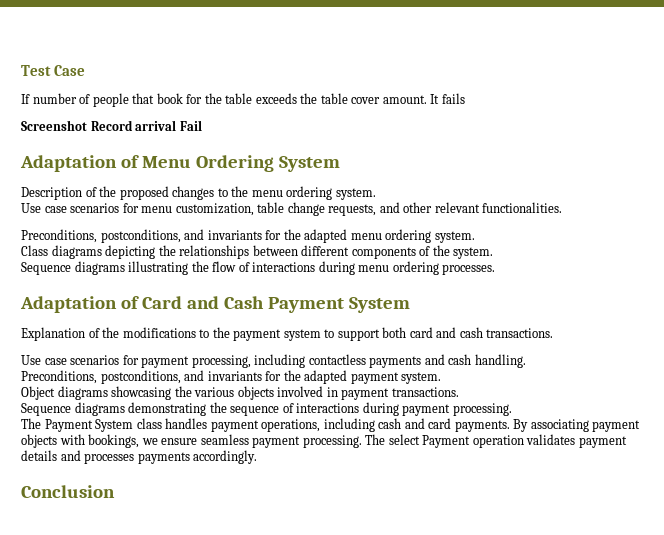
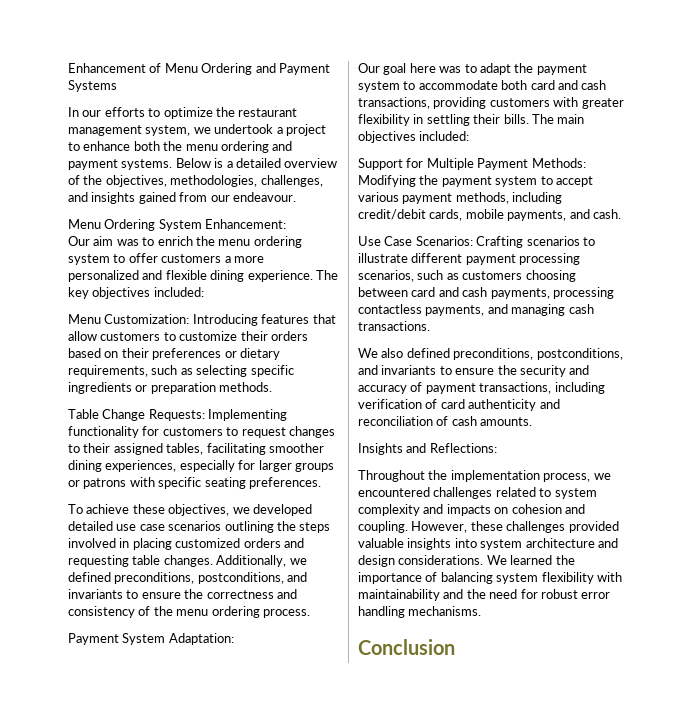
[21,65,85,76] [21,93,465,107] [21,120,202,131] [20,155,340,172] [21,186,376,200] [21,202,563,216] [21,229,475,243] [21,245,494,259] [21,261,496,275] [20,296,410,313] [21,327,380,341] Test Case // If number of people that book for the table exceeds the table cover amount. It fails // Screenshot Record arrival Fail // Adaptation of Menu Ordering System // Description of the proposed changes to the menu ordering system. // Use case scenarios for menu customization, table change requests, and other relevant functionalities. // Preconditions, postconditions, and invariants for the adapted menu ordering system. // Class diagrams depicting the relationships between different components of the system. // Sequence diagrams illustrating the flow of interactions during menu ordering processes. // Adaptation of Card and Cash Payment System // Explanation of the modifications to the payment system to support -> [68,63,330,75] [68,80,117,92] [68,107,298,119] [68,124,326,136] [68,141,293,153] [68,158,338,170] [68,175,323,187] [68,192,296,204] [68,219,287,231] [68,236,302,248] [68,253,264,265] [68,270,338,282] [68,287,204,299] [68,314,336,326] [68,331,308,341] [68,348,280,360] [68,365,294,377] [68,382,273,394] [68,409,288,421] [68,426,335,438] [68,443,324,455] [68,460,334,472] [68,477,321,489] [68,504,312,516] [68,521,331,533] [68,538,304,550] [68,555,307,567] [68,572,308,584] [68,589,297,599] [68,606,310,618] [68,633,234,645] [358,63,587,75] [358,80,498,92] Enhancement of Menu Ordering and Payment Systems // In our efforts to optimize the restaurant management system, we undertook a project to enhance both the menu ordering and payment systems. Below is a detailed overview of the objectives, methodologies, challenges, and insights gained from our endeavour. // Menu Ordering System Enhancement: // Our aim was to enrich the menu ordering system to offer customers a more personalized and flexible dining experience. The key objectives included: // Menu Customization: Introducing features that allow customers to customize their orders based on their preferences or dietary requirements, such as selecting specific ingredients or preparation methods. // Table Change Requests: Implementing functionality for customers to request changes to their assigned tables, facilitating smoother dining experiences, especially for larger groups or patrons with specific seating preferences. // To achieve these objectives, we developed detailed use case scenarios outlining the steps involved in placing customized orders and requesting table changes. Additionally, we defined preconditions, postconditions, and invariants to ensure the correctness and consistency of the menu ordering process. // Payment System Adaptation: // Our goal here was to adapt the payment system to accommodate
[486,328,554,338] [21,354,526,368] [21,370,442,384] [21,386,459,400] [21,402,512,416] [21,418,641,432] [21,434,627,448] [21,450,258,464] transactions. // Use case scenarios for payment processing, including contactless payments and cash handling. // Preconditions, postconditions, and invariants for the adapted payment system. // Object diagrams showcasing the various objects involved in payment transactions. // Sequence diagrams demonstrating the sequence of interactions during payment processing. // The Payment System class handles payment operations, including cash and card payments. By associating payment objects with bookings, we ensure seamless payment processing. The select Payment operation validates payment details and processes payments accordingly. -> [358,97,624,109] [358,114,585,126] [358,131,470,143] [358,158,586,170] [358,175,593,187] [358,192,563,204] [358,209,621,221] [358,236,595,248] [358,253,581,265] [358,270,576,282] [358,287,614,299] [358,304,594,316] [358,321,430,331] [358,348,623,360] [358,365,590,377] [358,382,605,394] [358,399,560,411] [358,416,533,426] [358,443,497,455] [358,470,611,482] [358,487,597,499] [358,504,585,516] [358,521,619,533] [358,538,618,550] [358,555,575,567] [358,572,622,584] [358,589,611,601] [358,606,482,618] transactions, providing customers with greater flexibility in settling their bills. The main objectives included: // Support for Multiple Payment Methods: Modifying the payment system to accept various payment methods, including credit/debit cards, mobile payments, and cash. // Use Case Scenarios: Crafting scenarios to illustrate different payment processing scenarios, such as customers choosing between card and cash payments, processing contactless payments, and managing cash transactions. // We also defined preconditions, postconditions, and invariants to ensure the security and accuracy of payment transactions, including verification of card authenticity and reconciliation of cash amounts. // Insights and Reflections: // Throughout the implementation process, we encountered challenges related to system complexity and impacts on cohesion and coupling. However, these challenges provided valuable insights into system architecture and design considerations. We learned the importance of balancing system flexibility with maintainability and the need for robust error handling mechanisms.

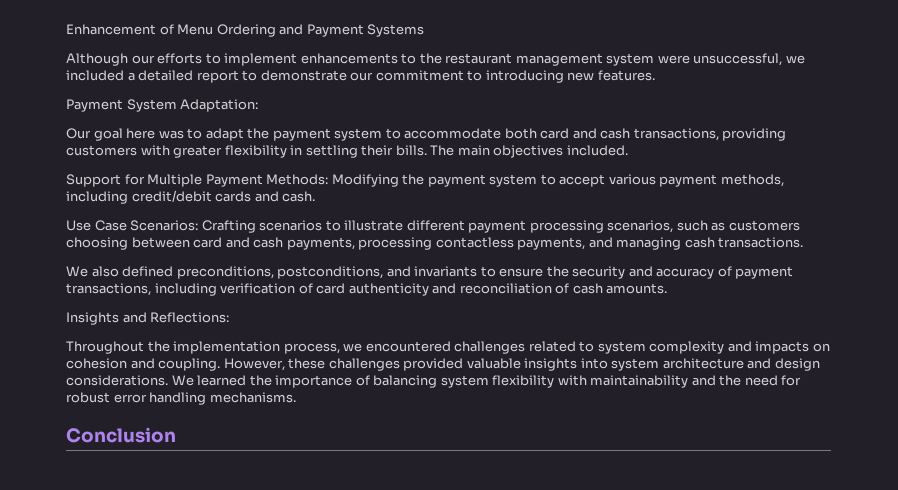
[68,107,79,117] In -> [66,53,128,66] Although
[163,107,298,119] [68,124,326,136] [68,141,293,153] [68,158,338,170] [68,175,323,187] [68,192,296,204] [68,219,287,231] [68,236,302,248] [68,253,264,265] [68,270,338,282] [68,287,204,299] [68,314,336,326] [68,331,308,341] [68,348,280,360] [68,365,294,377] [68,382,273,394] [68,409,288,421] [68,426,335,438] [68,443,324,455] [68,460,334,472] [68,477,321,489] [68,504,312,516] [68,521,331,533] [68,538,304,550] [68,555,307,567] [68,572,308,584] [68,589,297,599] [68,606,310,618] optimize the restaurant management system, we undertook a project to enhance both the menu ordering and payment systems. Below is a detailed overview of the objectives, methodologies, challenges, and insights gained from our endeavour. // Menu Ordering System Enhancement: // Our aim was to enrich the menu ordering system to offer customers a more personalized and flexible dining experience. The key objectives included: // Menu Customization: Introducing features that allow customers to customize their orders based on their preferences or dietary requirements, such as selecting specific ingredients or preparation methods. // Table Change Requests: Implementing functionality for customers to request changes to their assigned tables, facilitating smoother dining experiences, especially for larger groups or patrons with specific seating preferences. // To achieve these objectives, we developed detailed use case scenarios outlining the steps involved in placing customized orders and requesting table changes. Additionally, we defined preconditions, postconditions, and invariants to ensure the correctness and consistency of the menu ordering process. -> [224,53,805,66] [66,70,655,83] implement enhancements to the restaurant management system were unsuccessful, we included a detailed report to demonstrate our commitment to introducing new features.
[419,131,470,141] included: -> [566,145,628,156] included.
[429,209,567,221] cards, mobile payments, -> [215,191,252,202] cards

